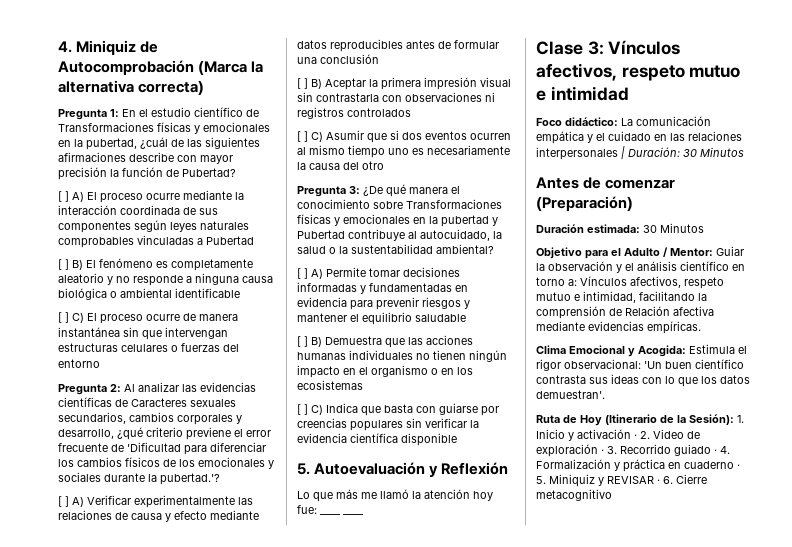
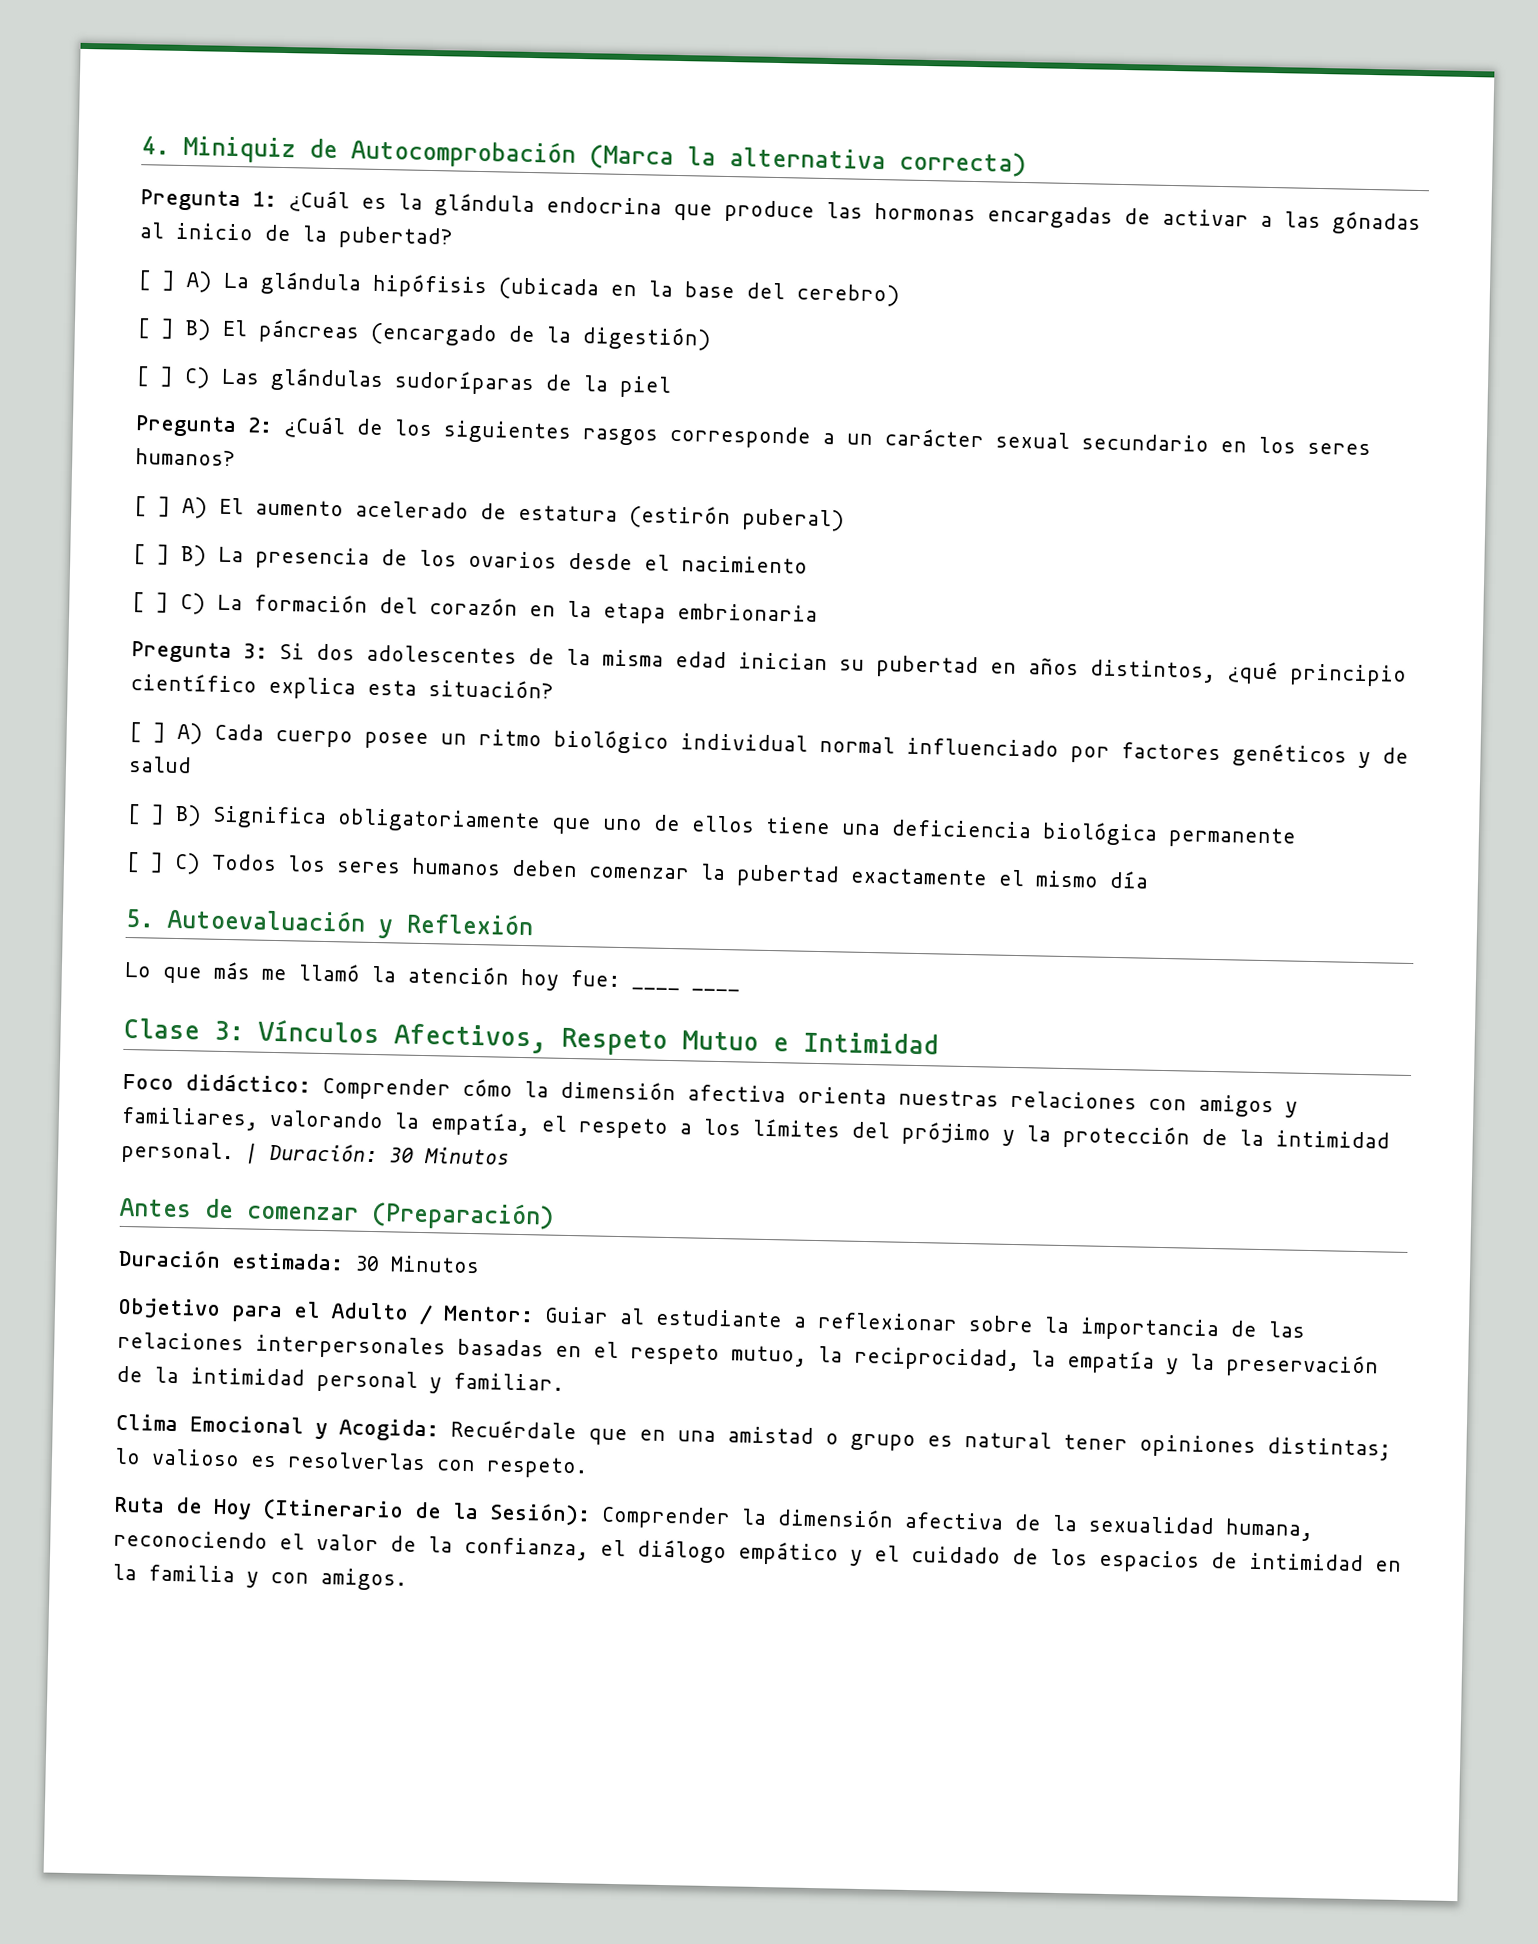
[122,107,259,117] [58,122,270,134] [58,137,260,150] [58,152,233,164] [58,167,236,180] [58,190,244,203] [58,205,218,215] [58,220,249,233] [58,235,254,248] [58,258,253,271] [58,273,273,286] [58,288,240,300] [58,312,238,324] [58,327,228,340] [58,343,239,352] [58,359,100,368] [58,382,256,395] [58,397,236,407] [58,412,242,425] [58,427,271,440] [58,442,266,455] [58,457,274,469] [58,472,220,485] [58,495,253,508] [58,510,259,522] [297,39,499,52] [297,54,379,64] [297,77,511,90] [297,92,495,102] [297,107,411,119] [297,130,511,143] [297,145,510,158] [297,161,384,170] [297,184,460,197] [297,199,502,209] [297,214,498,227] [297,229,502,241] [297,244,494,254] [297,267,460,279] [297,282,468,294] [297,297,470,310] [297,312,466,325] [297,335,473,348] [297,350,507,362] [297,365,473,378] [297,380,363,390] [297,403,499,416] [297,418,479,431] [297,433,457,446] En el estudio científico de Transformaciones físicas y emocionales en la pubertad, ¿cuál de las siguientes afirmaciones describe con mayor precisión la función de Pubertad? // [ ] A) El proceso ocurre mediante la interacción coordinada de sus componentes según leyes naturales comprobables vinculadas a Pubertad // [ ] B) El fenómeno es completamente aleatorio y no responde a ninguna causa biológica o ambiental identificable // [ ] C) El proceso ocurre de manera instantánea sin que intervengan estructuras celulares o fuerzas del entorno // Pregunta 2: Al analizar las evidencias científicas de Caracteres sexuales secundarios, cambios corporales y desarrollo, ¿qué criterio previene el error frecuente de 'Dificultad para diferenciar los cambios físicos de los emocionales y sociales durante la pubertad.'? // [ ] A) Verificar experimentalmente las relaciones de causa y efecto mediante datos reproducibles antes de formular una conclusión // [ ] B) Aceptar la primera impresión visual sin contrastarla con observaciones ni registros controlados // [ ] C) Asumir que si dos eventos ocurren al mismo tiempo uno es necesariamente la causa del otro // Pregunta 3: ¿De qué manera el conocimiento sobre Transformaciones físicas y emocionales en la pubertad y Pubertad contribuye al autocuidado, la salud o la sustentabilidad ambiental? // [ ] A) Permite tomar decisiones informadas y fundamentadas en evidencia para prevenir riesgos y mantener el equilibrio saludable // [ ] B) Demuestra que las acciones humanas individuales no tienen ningún impacto en el organismo o en los ecosistemas // [ ] C) Indica que basta con guiarse por creencias populares sin verificar la evidencia científica disponible -> [288,190,1421,236] [139,222,453,250] [138,270,900,307] [137,318,712,351] [136,366,672,398] [135,415,1371,456] [135,448,236,467] [134,496,845,532] [133,544,808,574] [132,592,818,624] [131,641,1407,687] [130,673,554,700] [129,722,1409,769] [128,756,192,774] [127,803,1297,849] [126,851,1149,889] ¿Cuál es la glándula endocrina que produce las hormonas encargadas de activar a las gónadas al inicio de la pubertad? // [ ] A) La glándula hipófisis (ubicada en la base del cerebro) // [ ] B) El páncreas (encargado de la digestión) // [ ] C) Las glándulas sudoríparas de la piel // Pregunta 2: ¿Cuál de los siguientes rasgos corresponde a un carácter sexual secundario en los seres humanos? // [ ] A) El aumento acelerado de estatura (estirón puberal) // [ ] B) La presencia de los ovarios desde el nacimiento // [ ] C) La formación del corazón en la etapa embrionaria // Pregunta 3: Si dos adolescentes de la misma edad inician su pubertad en años distintos, ¿qué principio científico explica esta situación? // [ ] A) Cada cuerpo posee un ritmo biológico individual normal influenciado por factores genéticos y de salud // [ ] B) Significa obligatoriamente que uno de ellos tiene una deficiencia biológica permanente // [ ] C) Todos los seres humanos deben comenzar la pubertad exactamente el mismo día
[536,63,741,81] [536,86,629,101] [536,116,711,126] [536,131,742,144] [536,147,618,160] afectivos, respeto mutuo e intimidad // Foco didáctico: La comunicación empática y el cuidado en las relaciones interpersonales -> [394,1023,939,1056] [122,1073,1298,1118] [121,1106,1390,1150] [121,1140,234,1165] Afectivos, Respeto Mutuo e Intimidad // Foco didáctico: Comprender cómo la dimensión afectiva orienta nuestras relaciones con amigos y familiares, valorando la empatía, el respeto a los límites del prójimo y la protección de la intimidad personal.
[536,261,745,273] [536,276,724,289] [536,291,707,303] [536,306,714,319] [536,321,701,334] [536,344,747,357] [536,359,744,371] [536,374,750,387] [536,390,605,399] la observación y el análisis científico en torno a: Vínculos afectivos, respeto mutuo e intimidad, facilitando la comprensión de Relación afectiva mediante evidencias empíricas. // Clima Emocional y Acogida: Estimula el rigor observacional: 'Un buen científico contrasta sus ideas con lo que los datos demuestran'. -> [619,1308,1306,1342] [117,1331,1379,1379] [116,1365,564,1394] [115,1413,1391,1461] [114,1447,588,1479] al estudiante a reflexionar sobre la importancia de las relaciones interpersonales basadas en el respeto mutuo, la reciprocidad, la empatía y la preservación de la intimidad personal y familiar. // Clima Emocional y Acogida: Recuérdale que en una amistad o grupo es natural tener opiniones distintas; lo valioso es resolverlas con respeto.
[737,415,744,423] [536,429,700,441] [536,444,730,457] [536,459,740,472] [536,474,707,487] [536,489,612,501] 1. Inicio y activación · 2. Video de exploración · 3. Recorrido guiado · 4. Formalización y práctica en cuaderno · 5. Miniquiz y REVISAR · 6. Cierre metacognitivo -> [601,1505,1314,1542] [113,1529,1402,1573] [112,1563,407,1591] Comprender la dimensión afectiva de la sexualidad humana, reconociendo el valor de la confianza, el diálogo empático y el cuidado de los espacios de intimidad en la familia y con amigos.

